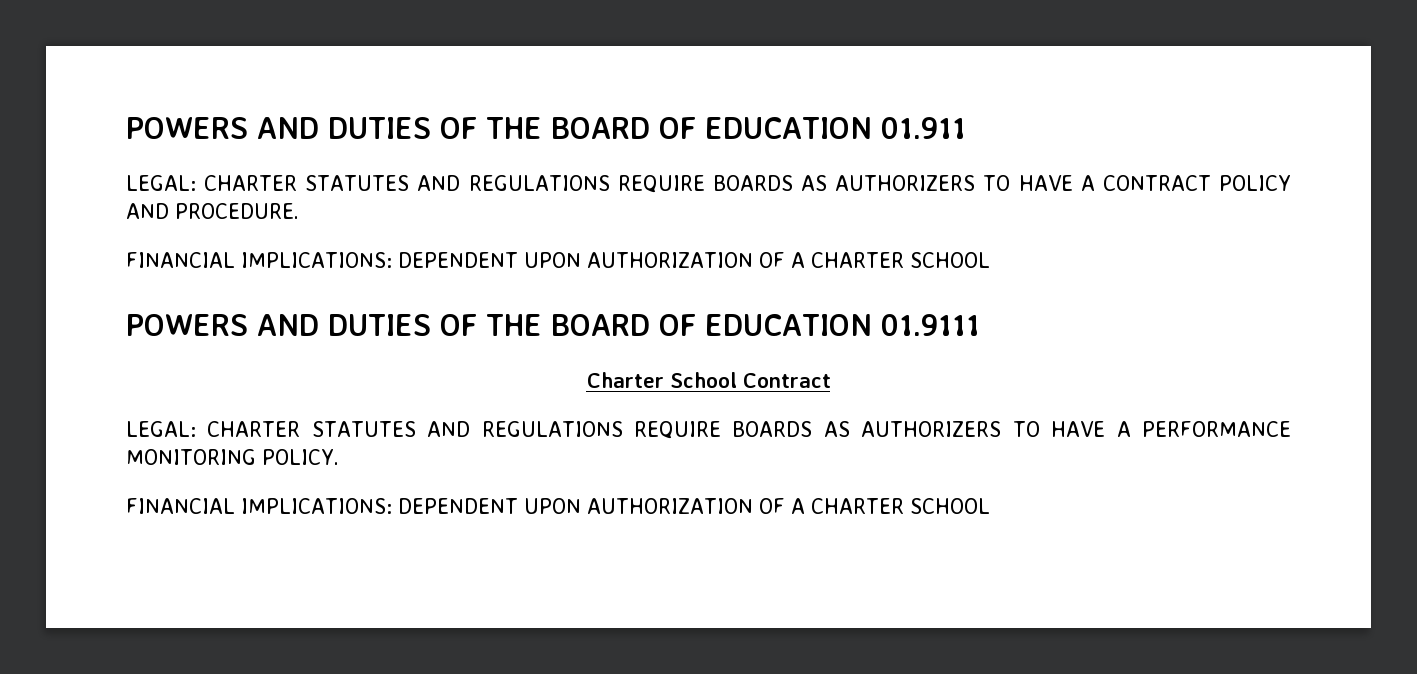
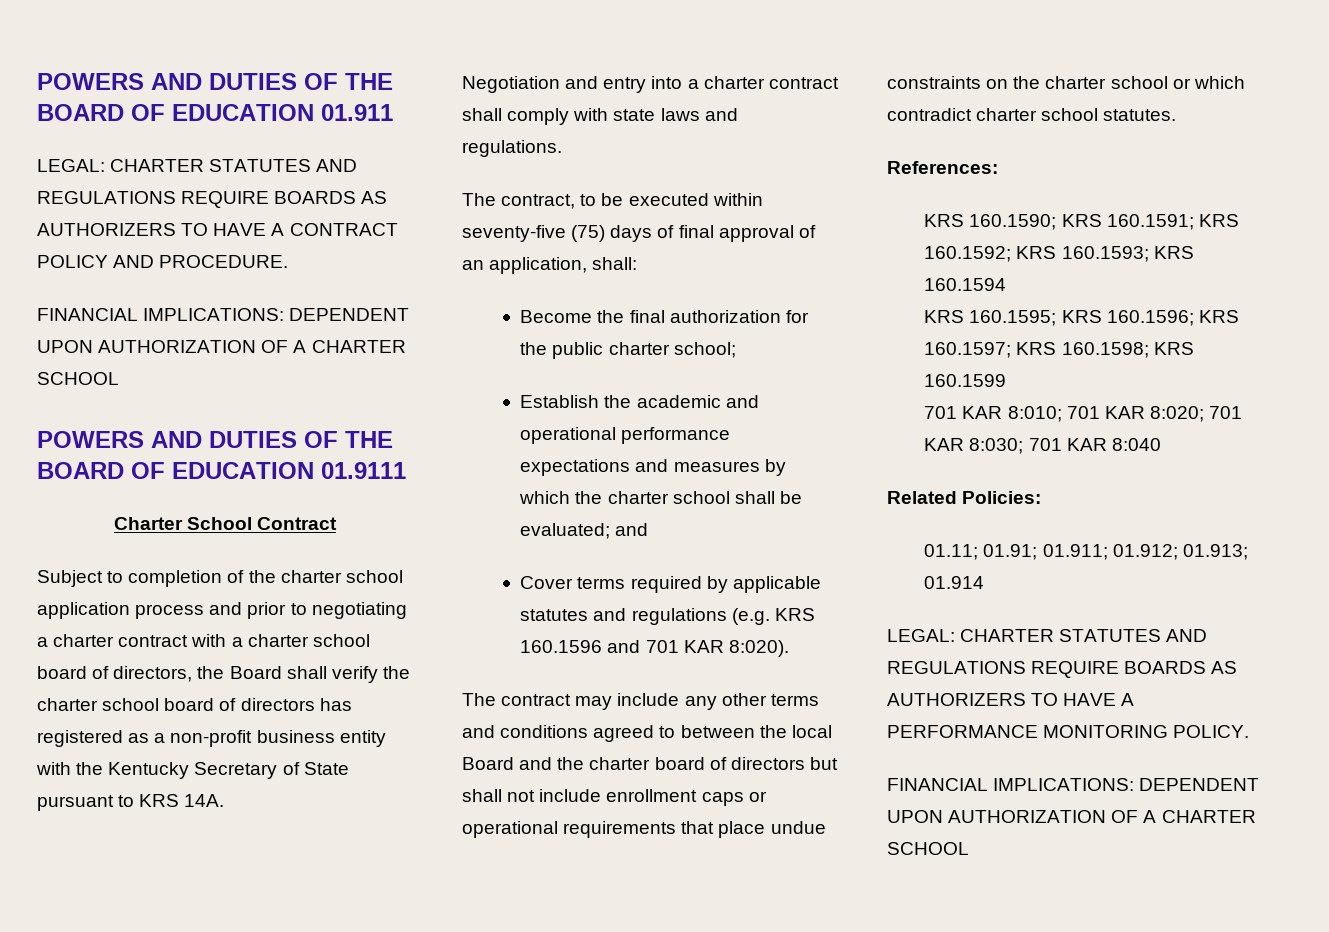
(831, 380) none -> [37,570,403,587] [37,602,407,619] [37,634,370,647] [37,666,410,683] [37,698,352,711] [37,730,386,747] [36,762,349,779] [37,794,225,811] [462,76,839,93] [462,108,738,125] [462,140,562,157] [462,193,763,209] [462,225,816,242] [462,257,638,274] [520,310,809,323] [520,342,736,359] [520,395,759,408] [520,427,731,444] [520,459,786,476] [519,491,802,504] [520,523,649,539] [520,576,821,593] [520,608,815,625] [520,640,789,657] [462,693,819,710] [462,725,832,742] [462,757,838,770] [462,789,767,806] [462,821,826,838] [887,76,1245,89] [887,108,1177,121] [887,161,998,174] [924,214,1239,230] [924,246,1194,262] [924,278,1007,291] [924,310,1239,326] [924,342,1194,358] [924,374,1007,387] [924,406,1243,422] [924,438,1161,454] [887,491,1042,504] [924,544,1248,560] [924,576,985,589] // Subject to completion of the charter school application process and prior to negotiating a charter contract with a charter school board of directors, the Board shall verify the charter school board of directors has registered as a non-profit business entity with the Kentucky Secretary of State pursuant to KRS 14A. // Negotiation and entry into a charter contract shall comply with state laws and regulations. // The contract, to be executed within seventy-five (75) days of final approval of an application, shall: // Become the final authorization for the public charter school; // Establish the academic and operational performance expectations and measures by which the charter school shall be evaluated; and // Cover terms required by applicable statutes and regulations (e.g. KRS 160.1596 and 701 KAR 8:020). // The contract may include any other terms and conditions agreed to between the local Board and the charter board of directors but shall not include enrollment caps or operational requirements that place undue constraints on the charter school or which contradict charter school statutes. // References: // KRS 160.1590; KRS 160.1591; KRS 160.1592; KRS 160.1593; KRS 160.1594 // KRS 160.1595; KRS 160.1596; KRS 160.1597; KRS 160.1598; KRS 160.1599 // 701 KAR 8:010; 701 KAR 8:020; 701 KAR 8:030; 701 KAR 8:040 // Related Policies: // 01.11; 01.91; 01.911; 01.912; 01.913; 01.914

